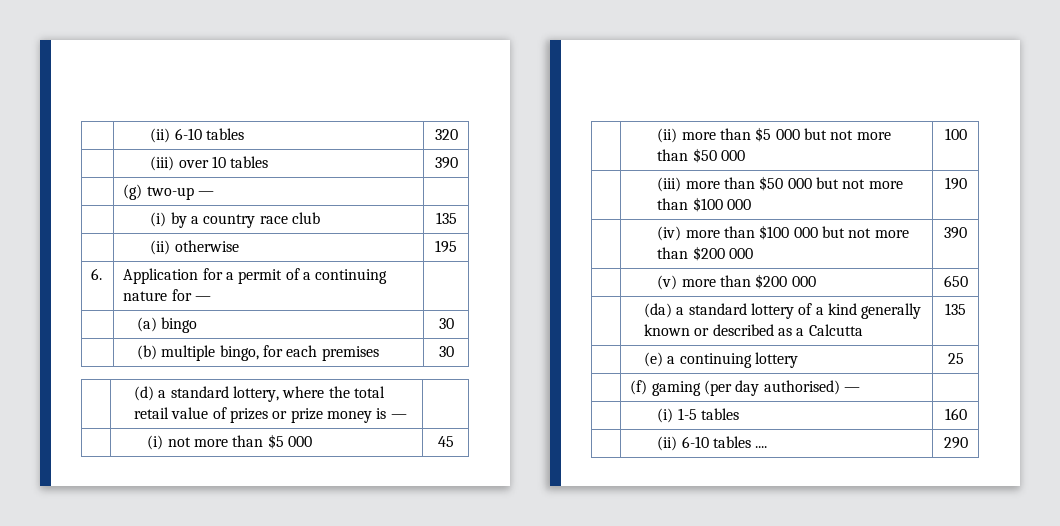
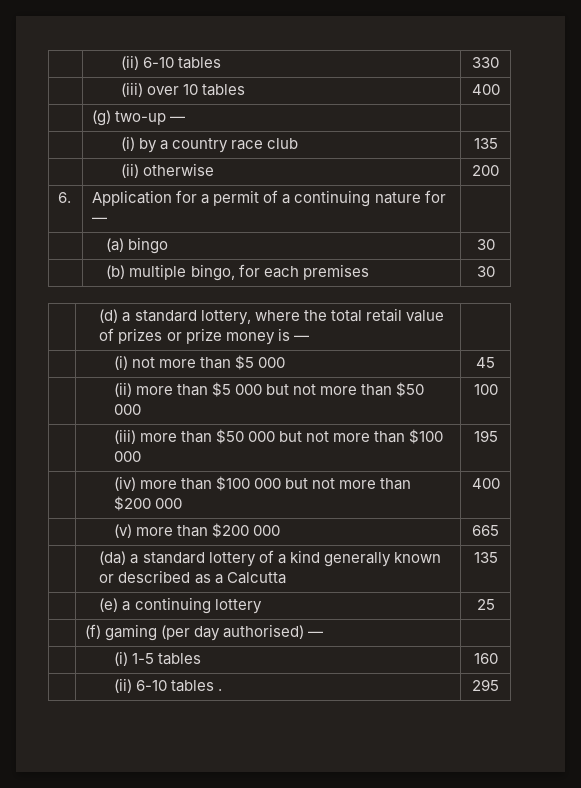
[434,129,458,140] 320 -> [472,57,499,68] 330
[434,157,458,169] 390 -> [471,84,500,95] 400
[435,240,457,253] 195 -> [472,165,499,176] 200
[944,177,967,190] 190 -> [473,430,498,442] 195
[944,227,967,239] 390 -> [471,478,500,489] 400
[943,275,968,287] 650 -> [472,525,499,536] 665
[755,446,768,448] [943,437,968,449] .... | 290 -> [217,689,222,691] [472,679,499,691] . | 295

